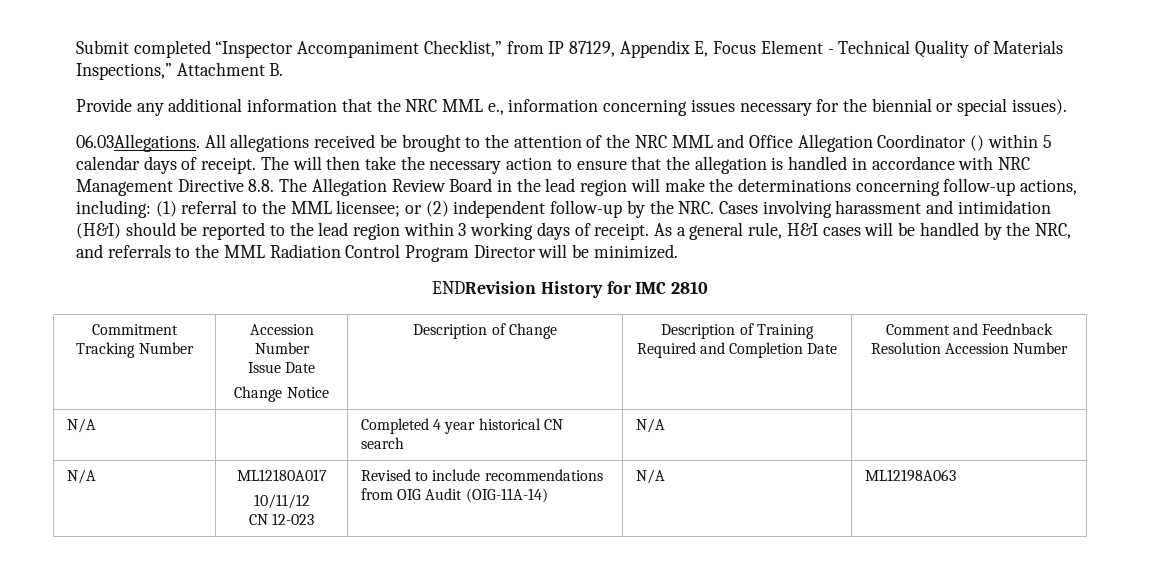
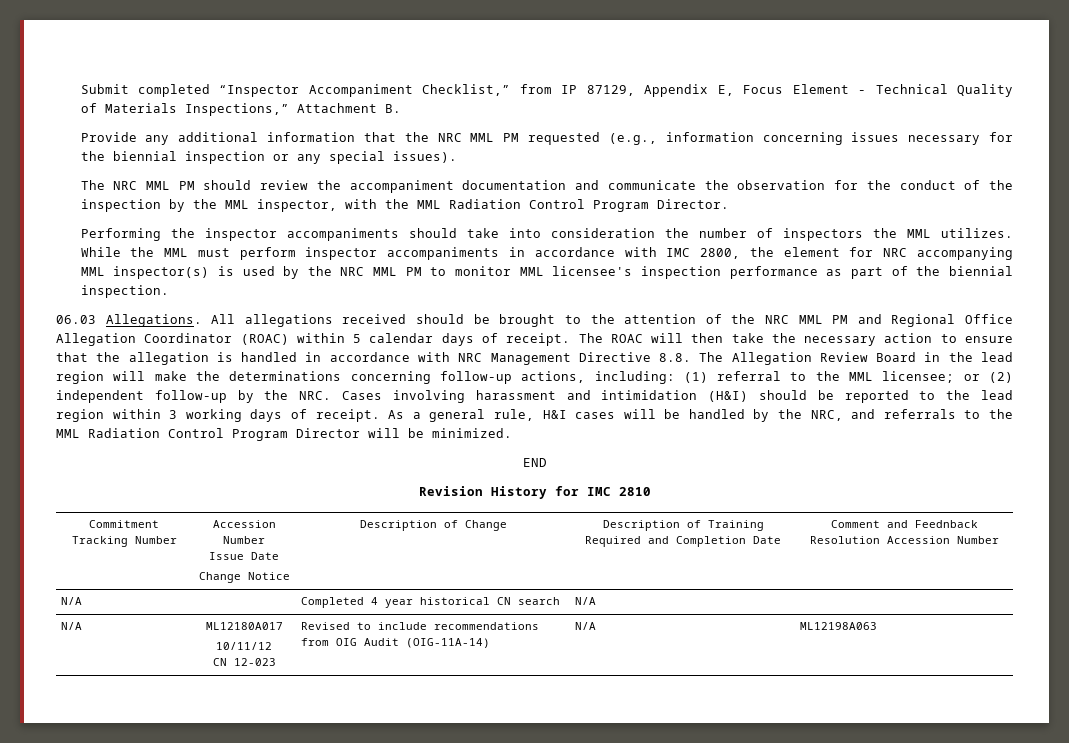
[487,103,504,115] e., -> [503,132,657,145] PM requested (e.g.,
[936,103,954,112] or -> [184,151,321,164] inspection or any
[75,134,200,152] 06.03Allegations. -> [80,180,1014,193] [80,199,729,212] [80,228,1014,241] [80,247,1014,260] [80,266,1013,279] [80,285,169,298] [56,314,202,327] The NRC MML PM should review the accompaniment documentation and communicate the observation for the conduct of the inspection by the MML inspector, with the MML Radiation Control Program Director. // Performing the inspector accompaniments should take into consideration the number of inspectors the MML utilizes. While the MML must perform inspector accompaniments in accordance with IMC 2800, the element for NRC accompanying MML inspector(s) is used by the NRC MML PM to monitor MML licensee's inspection performance as part of the biennial inspection. // 06.03 Allegations.
(376, 141) none -> [416,314,465,324] should
[717,134,745,148] and -> [832,314,956,327] PM and Regional
[970,135,985,151] () -> [240,334,289,345] (ROAC)
(289, 163) none -> [610,334,643,343] ROAC
[432,281,537,294] ENDRevision -> [522,458,547,467] [418,486,483,496] END // Revision

